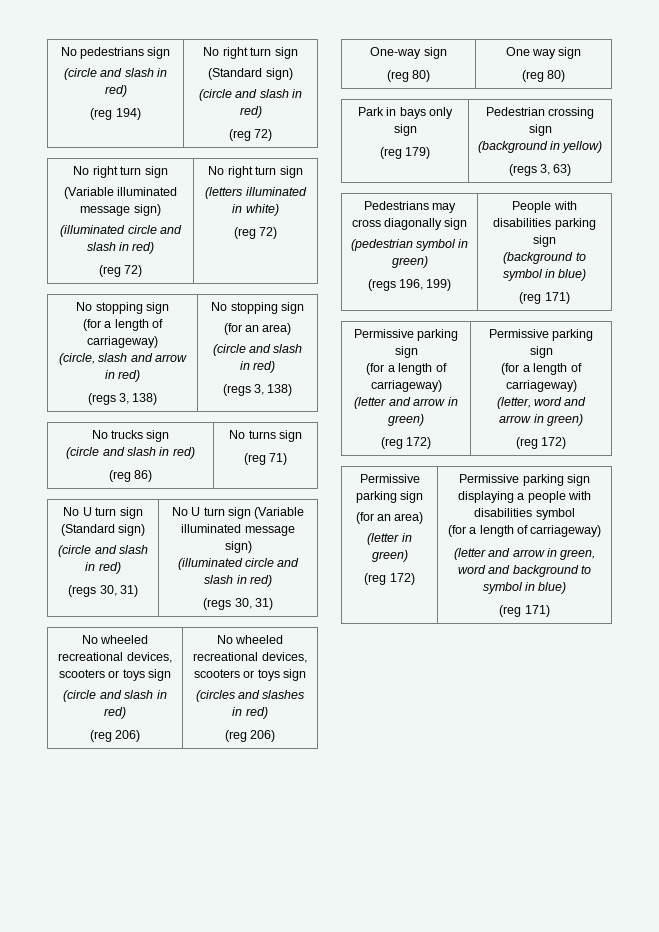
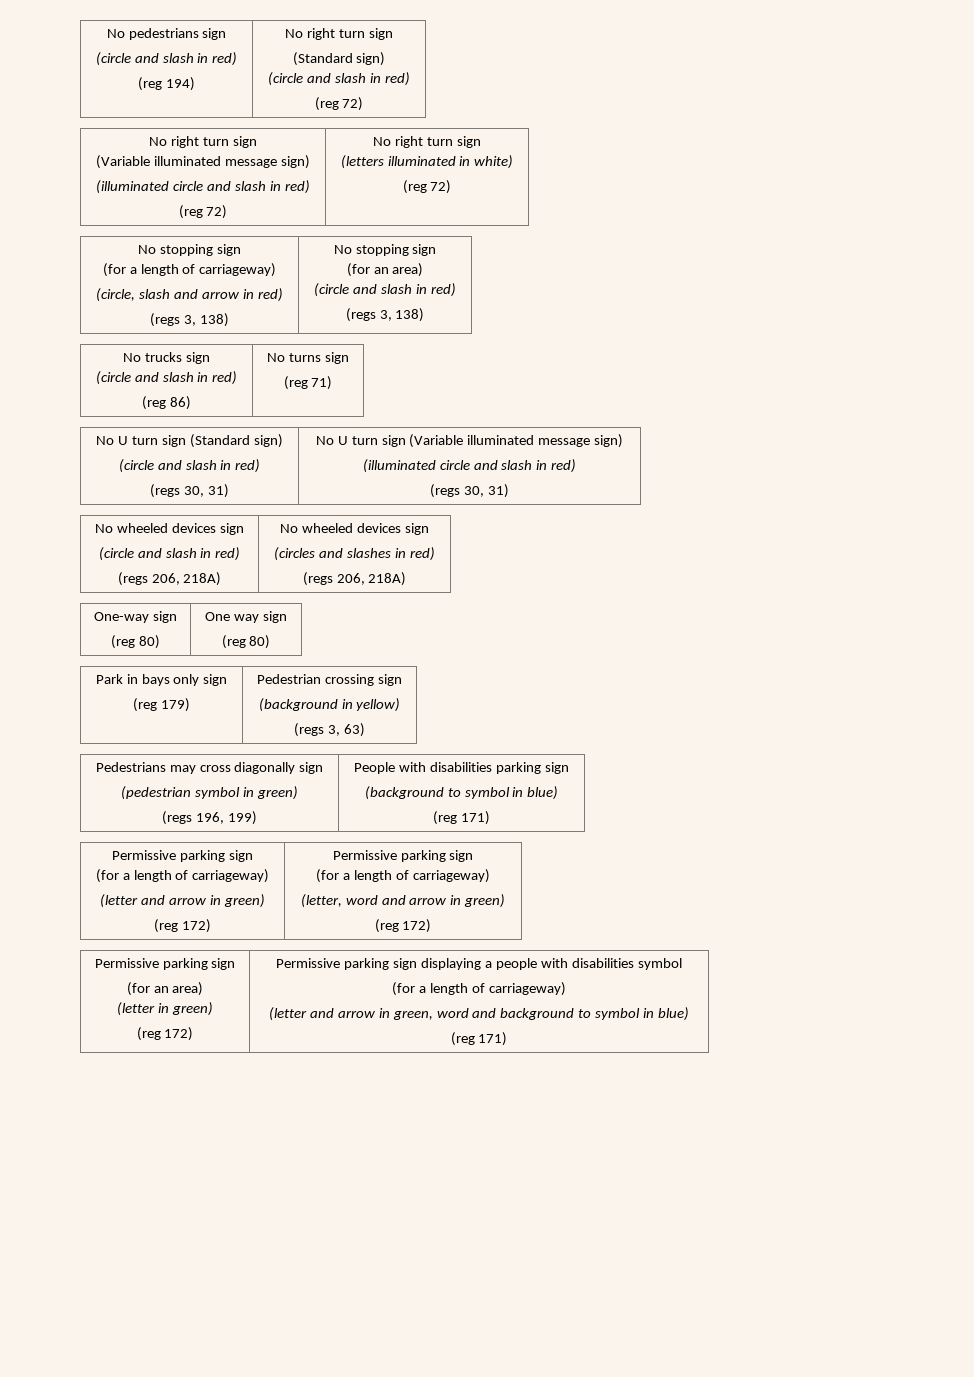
[58,652,172,663] [58,669,172,681] [63,690,167,702] [104,707,126,719] [89,730,141,742] [216,635,284,644] [193,652,307,663] [193,669,280,681] recreational devices, scooters or toys sign // (circle and slash in red) // (reg 206) | No wheeled recreational devices, scooters or toys -> [171,523,244,535] [98,547,241,561] [117,572,222,586] [280,523,401,533] devices sign // (circle and slash in red) // (regs 206, 218A) | No wheeled devices
[224,730,276,742] (reg 206) -> [302,572,407,586] (regs 206, 218A)

